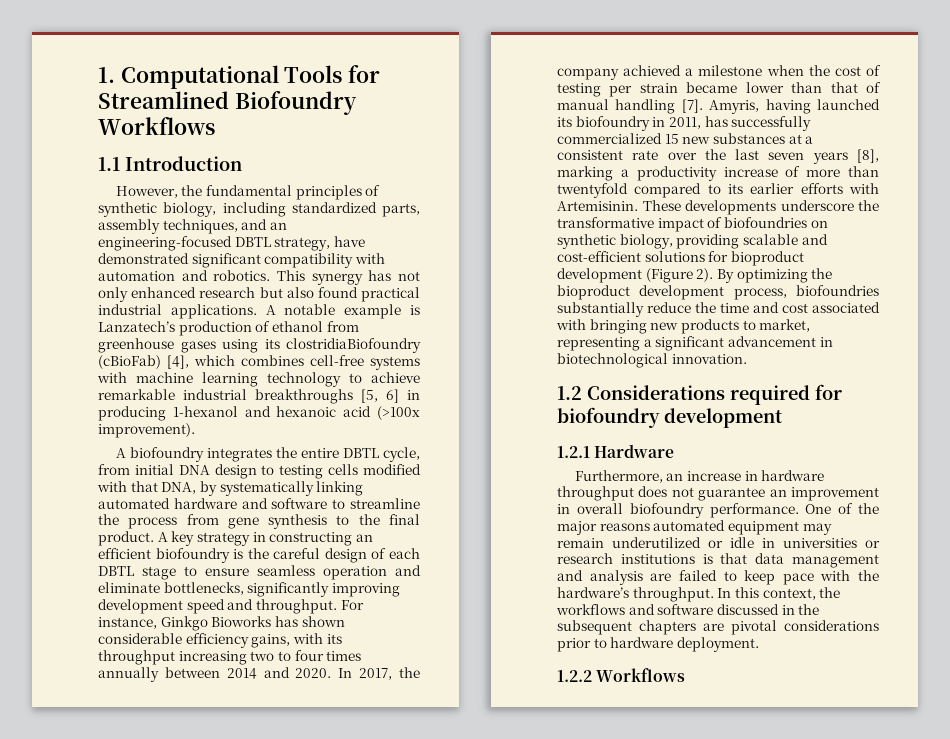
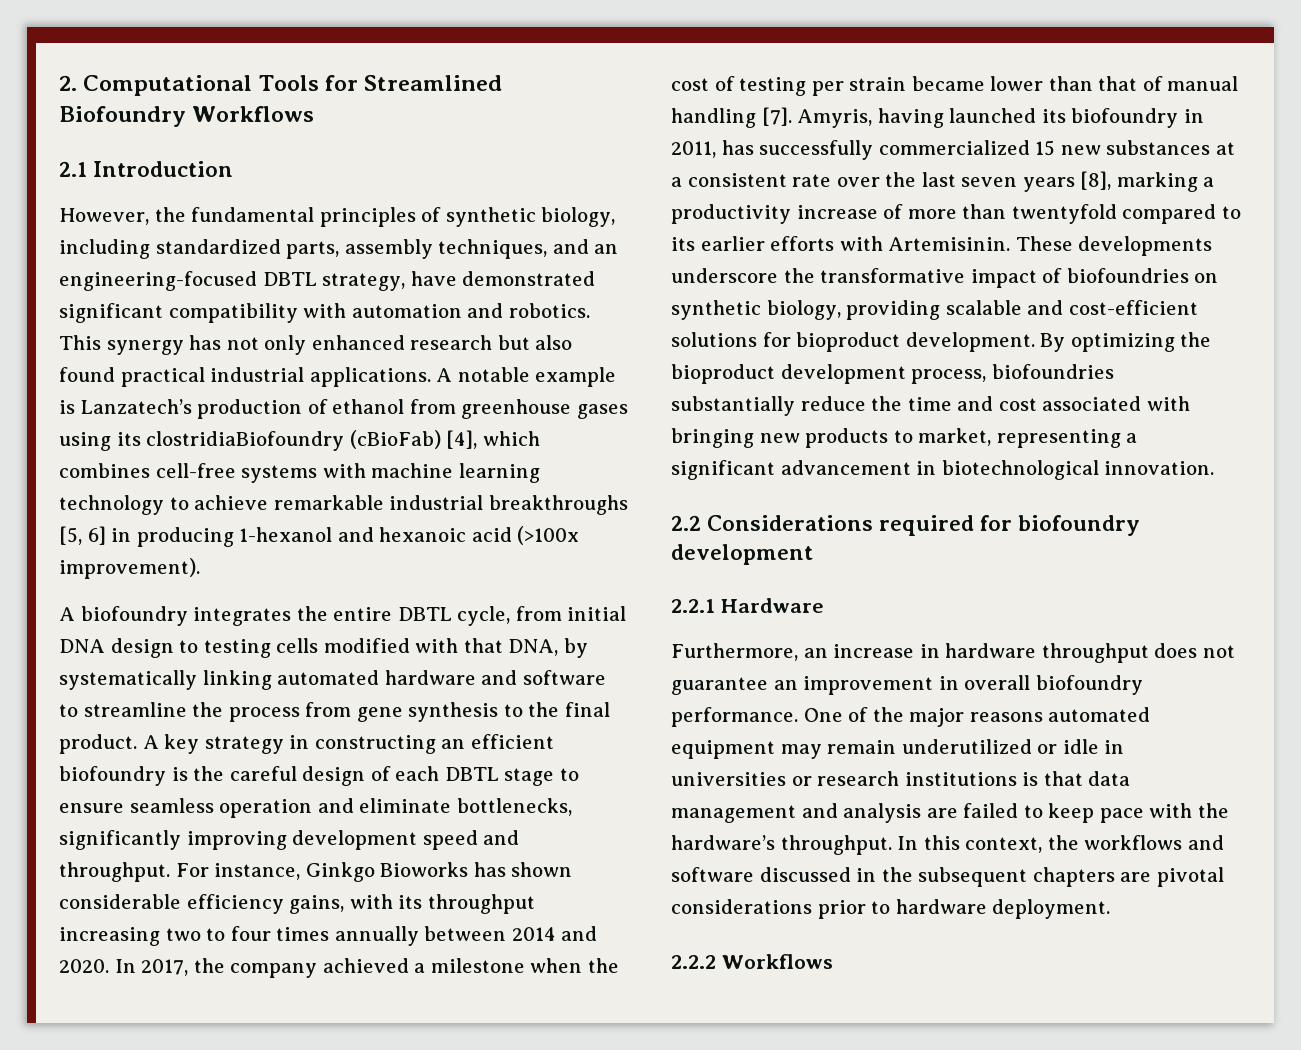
[98,67,115,83] 1. -> [59,75,77,91] 2.
[98,157,120,171] 1.1 -> [59,161,87,177] 2.1
[557,268,714,283] development (Figure 2). -> [905,332,1035,352] development.
[557,386,582,400] 1.2 -> [671,515,701,531] 2.2
[557,446,590,458] 1.2.1 -> [671,599,715,613] 2.2.1
[557,670,592,682] 1.2.2 -> [671,955,716,969] 2.2.2

